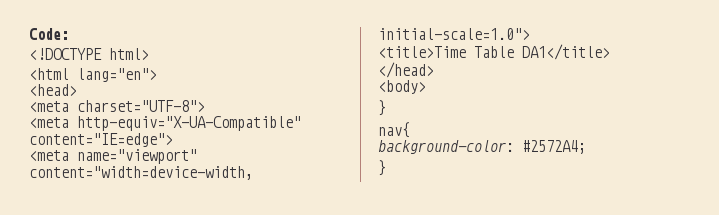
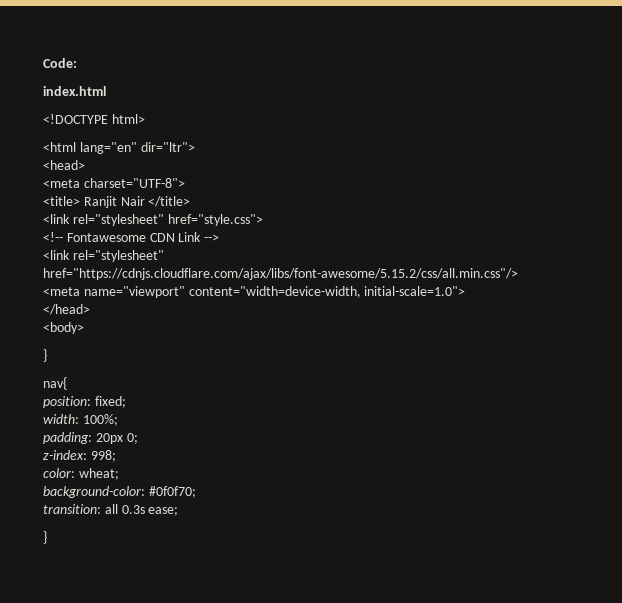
(69, 34) none -> [43,86,106,96] // index.html
[77,68,157,82] lang="en"> -> [79,142,195,154] lang="en" dir="ltr">
[29,116,301,131] [29,133,173,147] <meta http-equiv="X-UA-Compatible" content="IE=edge"> -> [43,196,191,208] [43,214,263,226] [43,232,220,242] [43,250,164,262] [43,268,518,280] <title> Ranjit Nair </title> // <link rel="stylesheet" href="style.css"> // <!-- Fontawesome CDN Link --> // <link rel="stylesheet" href="https://cdnjs.cloudflare.com/ajax/libs/font-awesome/5.15.2/css/all.min.css"/>
[378,44,610,60] // <title>Time Table DA1</title> -> (466, 291) none
[378,140,586,154] background-color: #2572A4; -> [43,396,126,408] [43,414,118,426] [43,432,138,444] [43,450,116,462] [43,468,119,480] [43,486,196,498] [43,504,179,516] position: fixed; // width: 100%; // padding: 20px 0; // z-index: 998; // color: wheat; // background-color: #0f0f70; // transition: all 0.3s ease;

